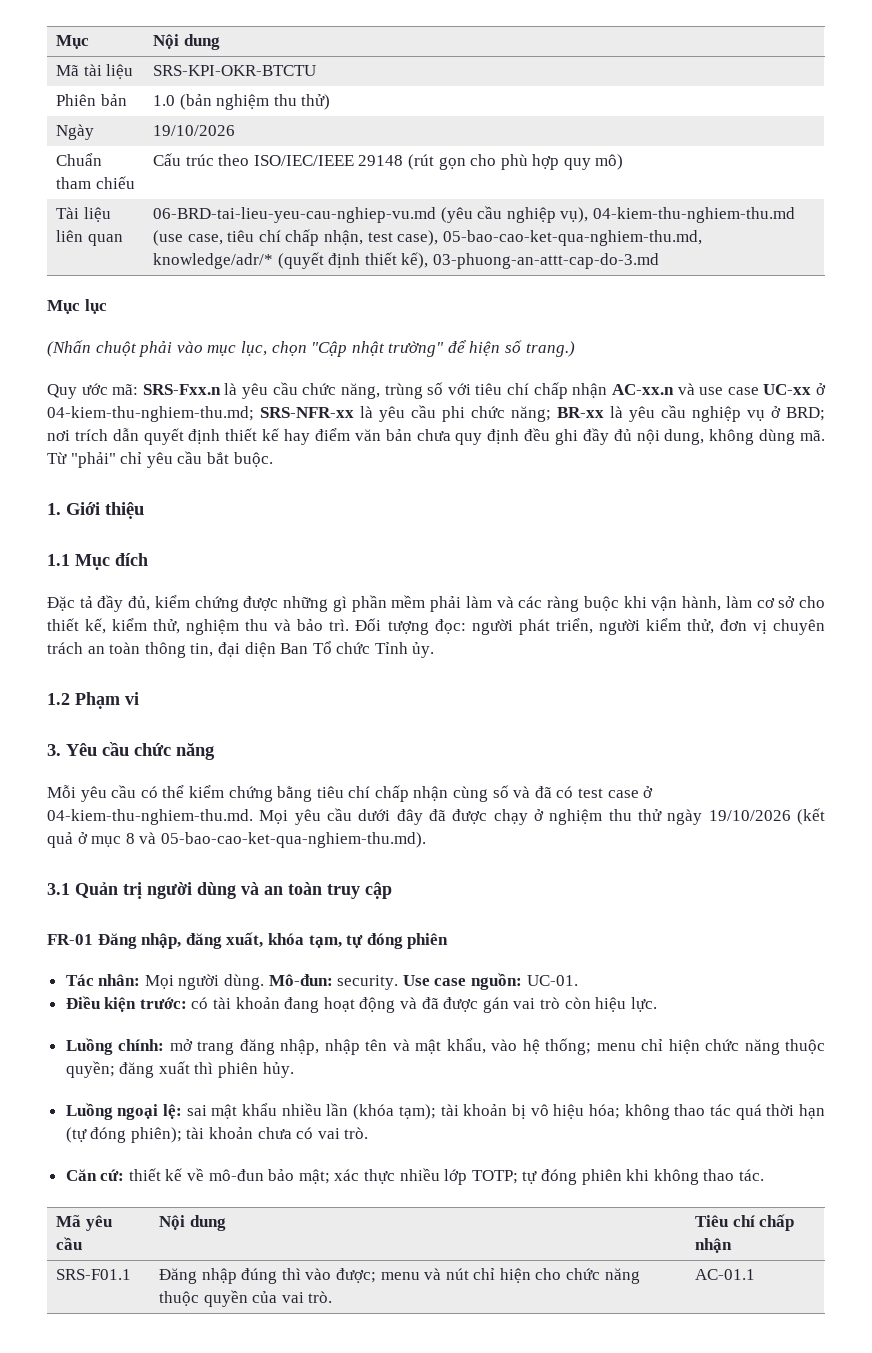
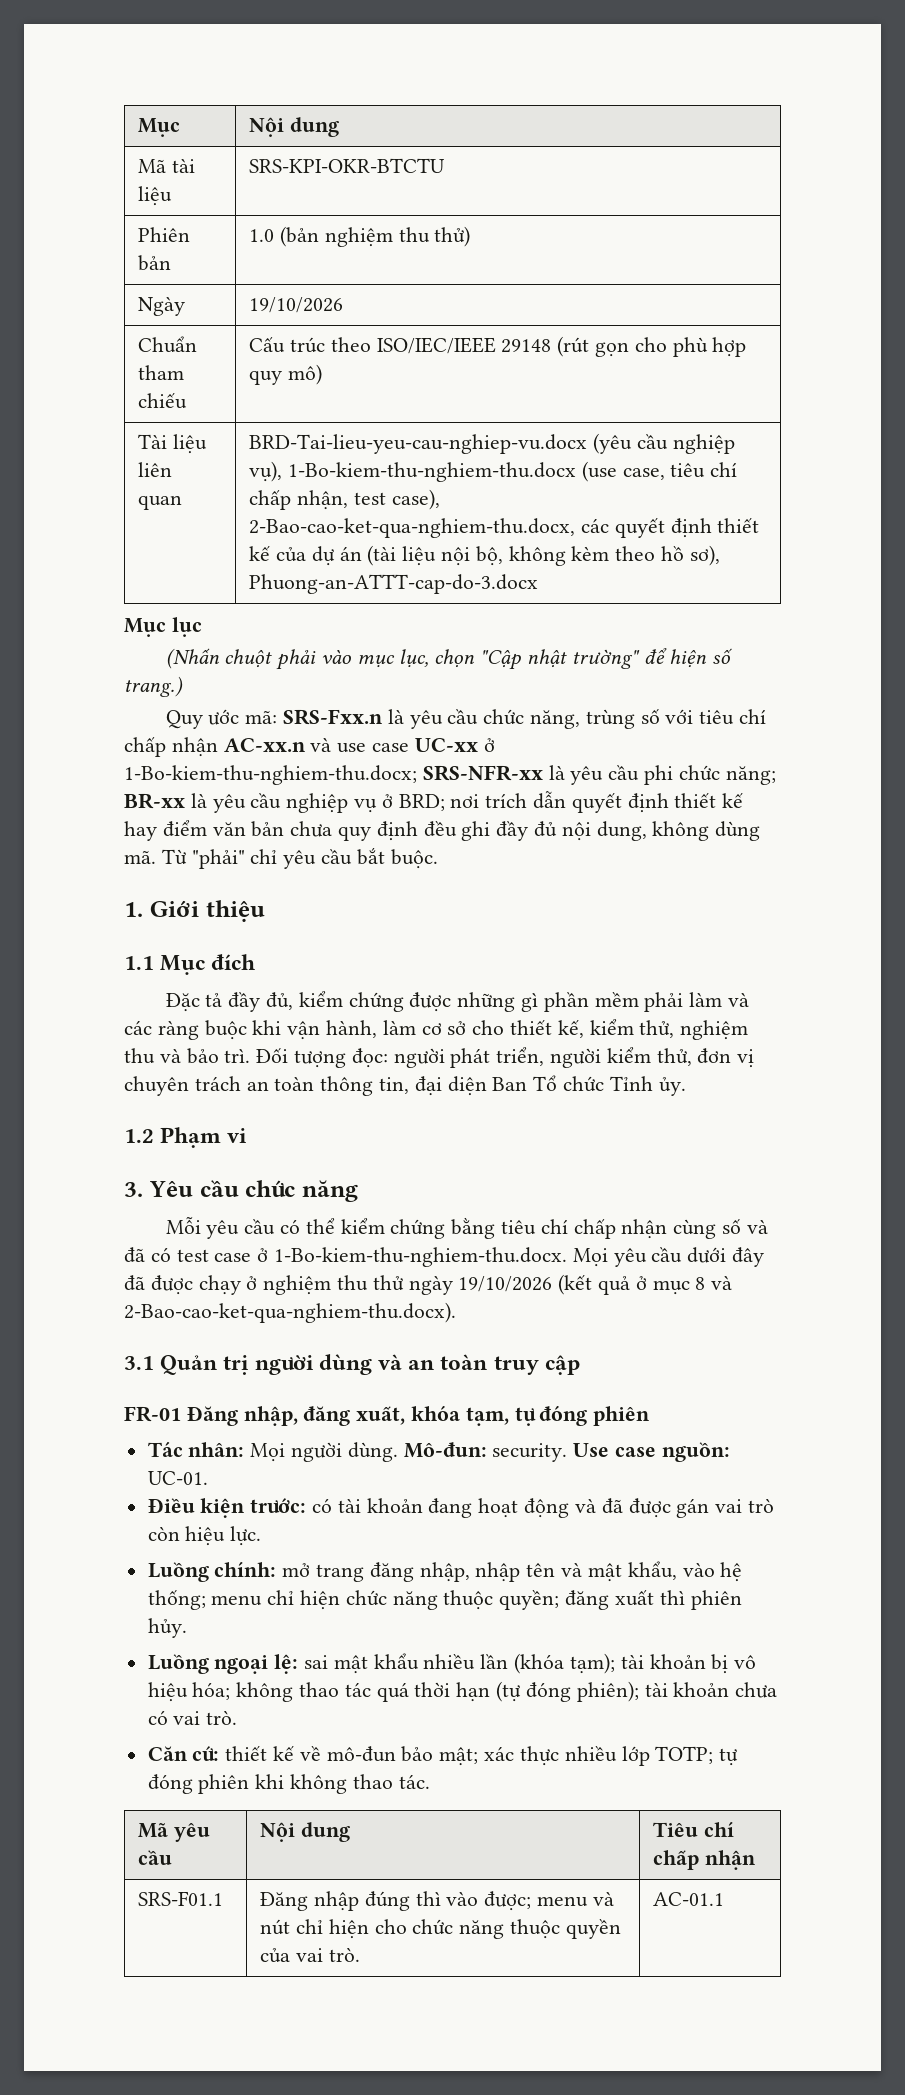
[152,207,436,223] 06-BRD-tai-lieu-yeu-cau-nghiep-vu.md -> [249,434,588,454] BRD-Tai-lieu-yeu-cau-nghiep-vu.docx
[592,207,795,223] 04-kiem-thu-nghiem-thu.md -> [287,462,576,482] 1-Bo-kiem-thu-nghiem-thu.docx
[442,230,702,246] [152,252,659,269] 05-bao-cao-ket-qua-nghiem-thu.md, knowledge/adr/* (quyết định thiết kế), 03-phuong-an-attt-cap-do-3.md -> [249,518,760,538] [249,545,720,566] [249,574,539,594] 2-Bao-cao-ket-qua-nghiem-thu.docx, các quyết định thiết kế của dự án (tài liệu nội bộ, không kèm theo hồ sơ), Phuong-an-ATTT-cap-do-3.docx
[47,406,254,422] 04-kiem-thu-nghiem-thu.md; -> [124,765,417,785] 1-Bo-kiem-thu-nghiem-thu.docx;
[47,809,253,825] 04-kiem-thu-nghiem-thu.md. -> [274,1247,568,1267] 1-Bo-kiem-thu-nghiem-thu.docx.
[160,832,426,848] 05-bao-cao-ket-qua-nghiem-thu.md). -> [124,1302,456,1323] 2-Bao-cao-ket-qua-nghiem-thu.docx).

